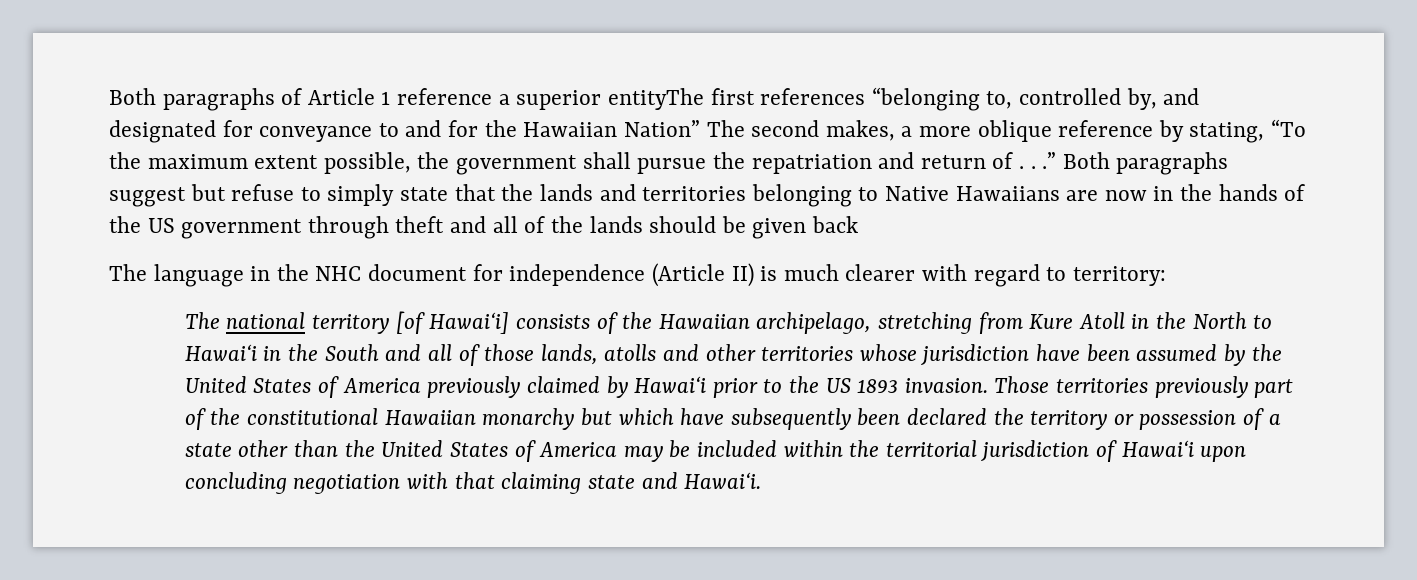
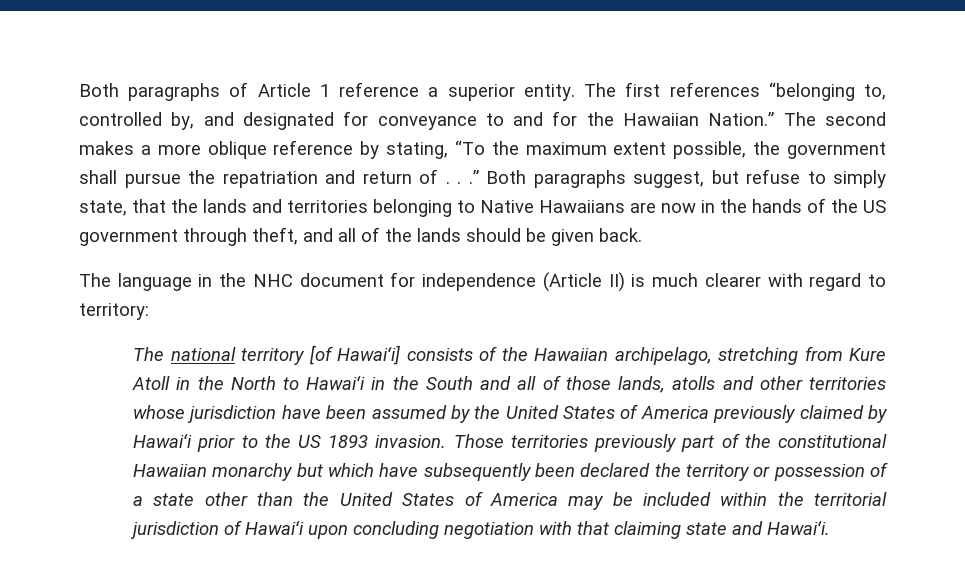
[607,88,704,110] entityThe -> [523,83,617,101] entity. The
[623,120,700,137] Nation” -> [708,112,775,126] Nation.”
[825,120,895,141] makes, -> [79,141,134,155] makes
[109,187,186,207] suggest -> [633,171,704,188] suggest,
[400,187,449,201] state -> [79,200,127,216] state,
[395,216,445,233] theft -> [252,227,298,245] theft,
[811,216,858,233] back -> [599,228,642,242] back.

